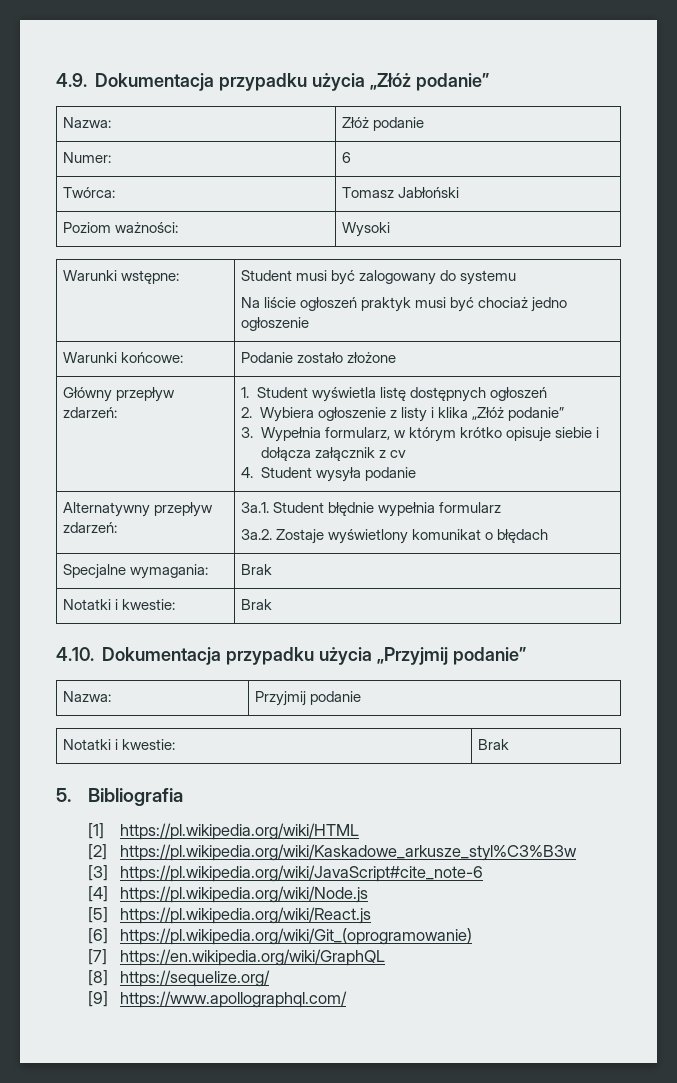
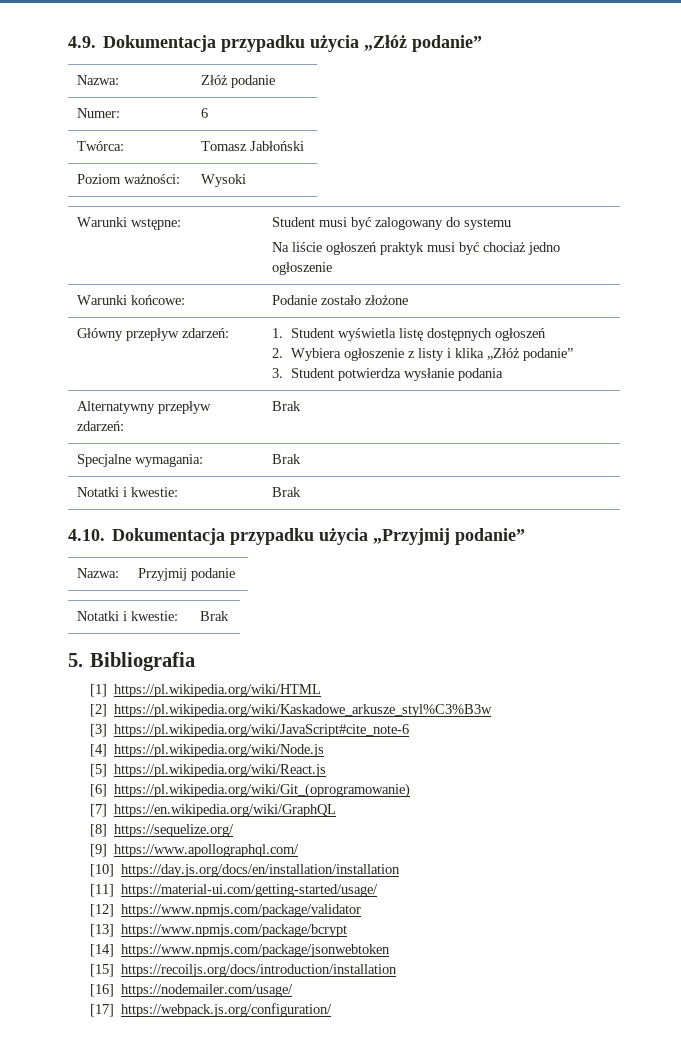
[260,427,599,442] [260,447,406,461] [241,467,416,482] [63,502,214,517] [63,522,118,533] [241,502,502,517] [241,529,549,544] Wypełnia formularz, w którym krótko opisuje siebie i dołącza załącznik z cv // 4. Student wysyła podanie // Alternatywny przepływ zdarzeń: | 3a.1. Student błędnie wypełnia formularz // 3a.2. Zostaje wyświetlony komunikat o błędach -> [290,368,503,381] [77,401,212,414] [77,421,125,431] [272,401,302,411] Student potwierdza wysłanie podania // Alternatywny przepływ zdarzeń: | Brak
(348, 999) none -> [90,864,401,877] [90,884,379,897] [90,904,362,917] [90,924,348,937] [90,944,391,957] [90,964,398,977] [90,984,294,997] [90,1003,333,1017] // [10] https://day.js.org/docs/en/installation/installation // [11] https://material-ui.com/getting-started/usage/ // [12] https://www.npmjs.com/package/validator // [13] https://www.npmjs.com/package/bcrypt // [14] https://www.npmjs.com/package/jsonwebtoken // [15] https://recoiljs.org/docs/introduction/installation // [16] https://nodemailer.com/usage/ // [17] https://webpack.js.org/configuration/

